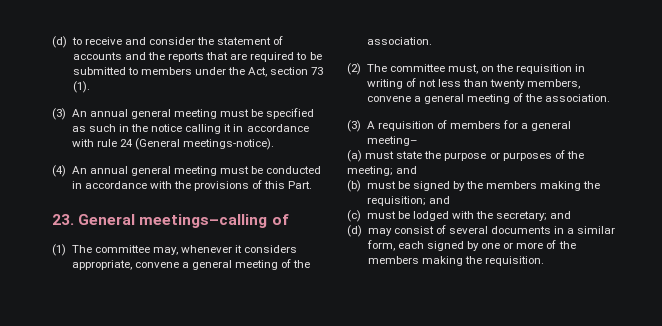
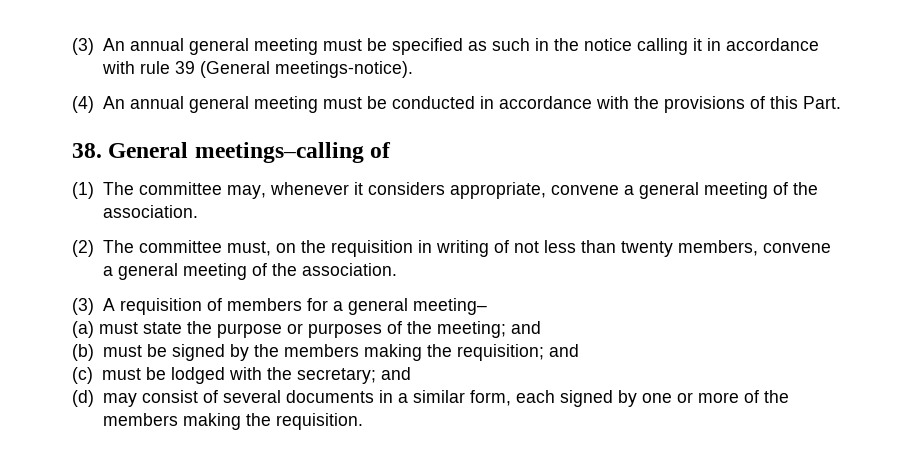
[52,36,284,48] [72,52,322,62] [72,67,324,77] [72,81,90,93] (d) to receive and consider the statement of accounts and the reports that are required to be submitted to members under the Act, section 73 (1). // -> (72, 46) none
[119,139,133,147] 24 -> [174,61,195,74] 39
[52,214,74,225] 23. -> [72,143,102,158] 38.

